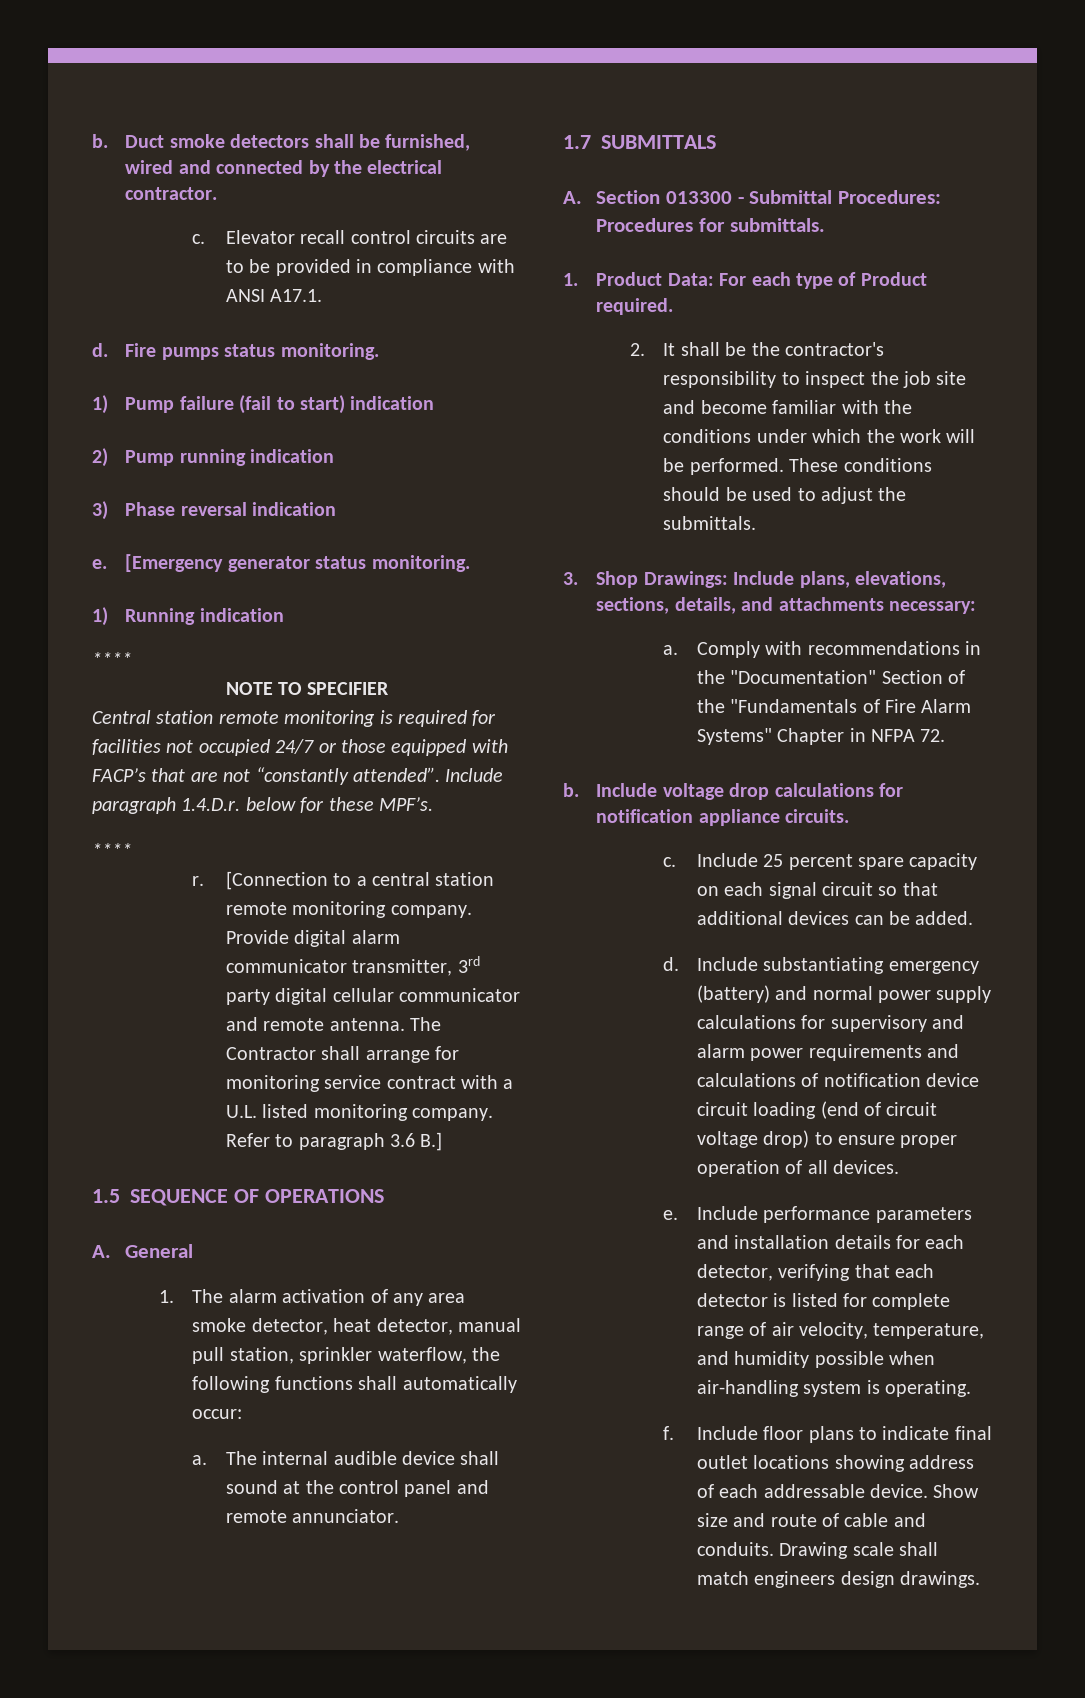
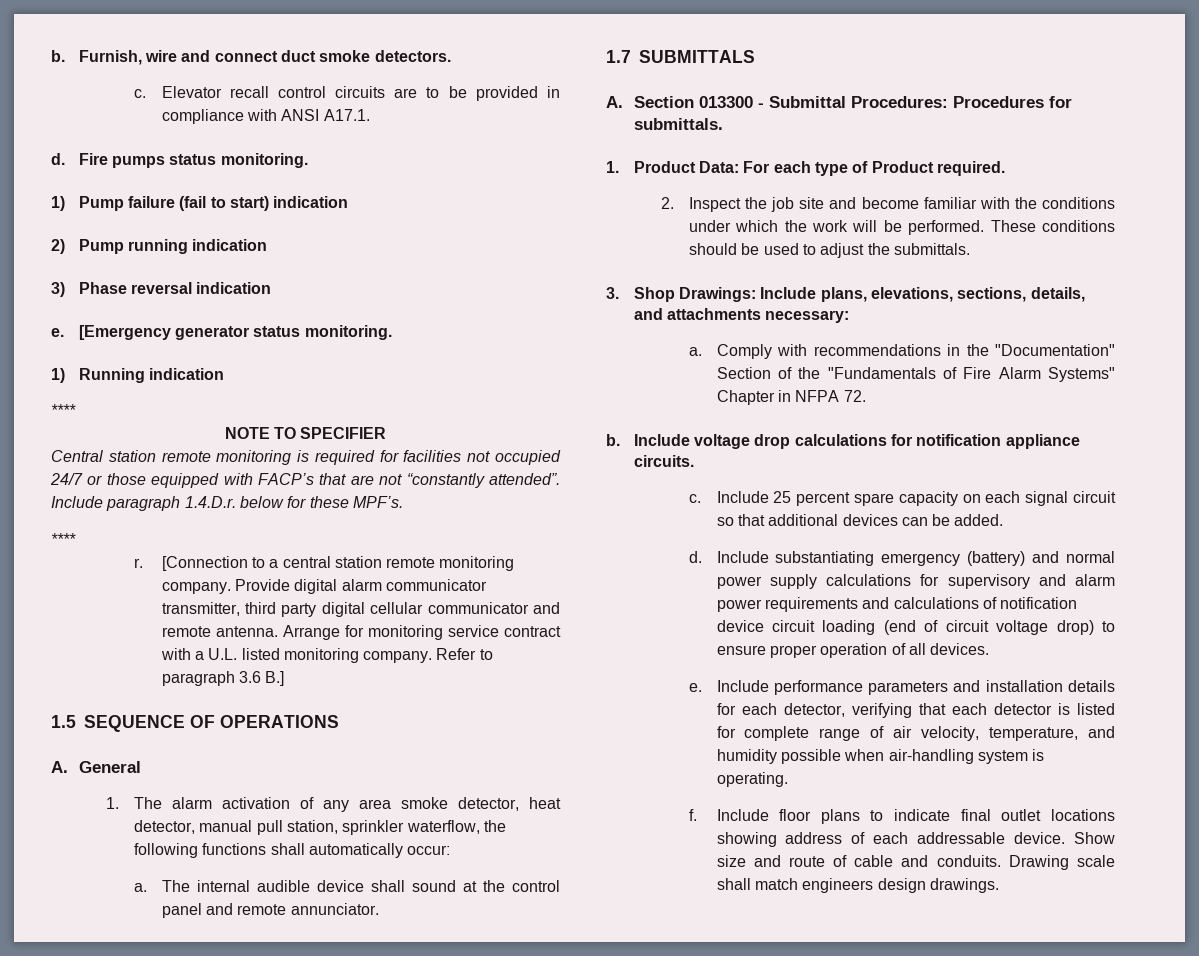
[92,134,471,151] [125,160,443,177] [125,187,218,200] b. Duct smoke detectors shall be furnished, wired and connected by the electrical contractor. -> [51,50,451,65] b. Furnish, wire and connect duct smoke detectors.
[457,956,480,973] 3rd -> [244,602,276,614] third
[409,1017,441,1031] [225,1046,430,1063] The Contractor shall arrange -> [282,625,340,640] Arrange
[663,342,884,356] [663,371,866,388] It shall be the contractor's responsibility to inspect -> [688,197,741,212] Inspect

